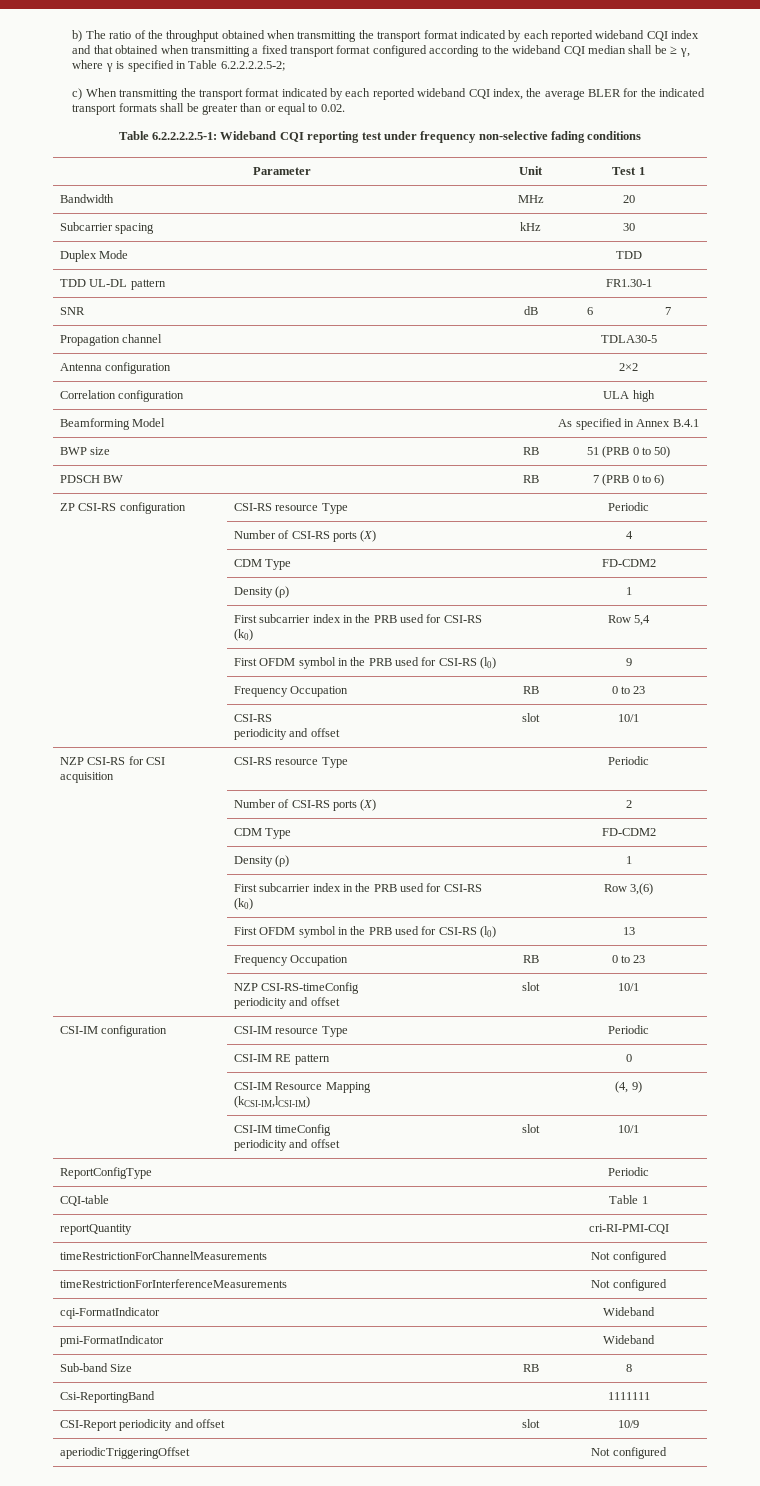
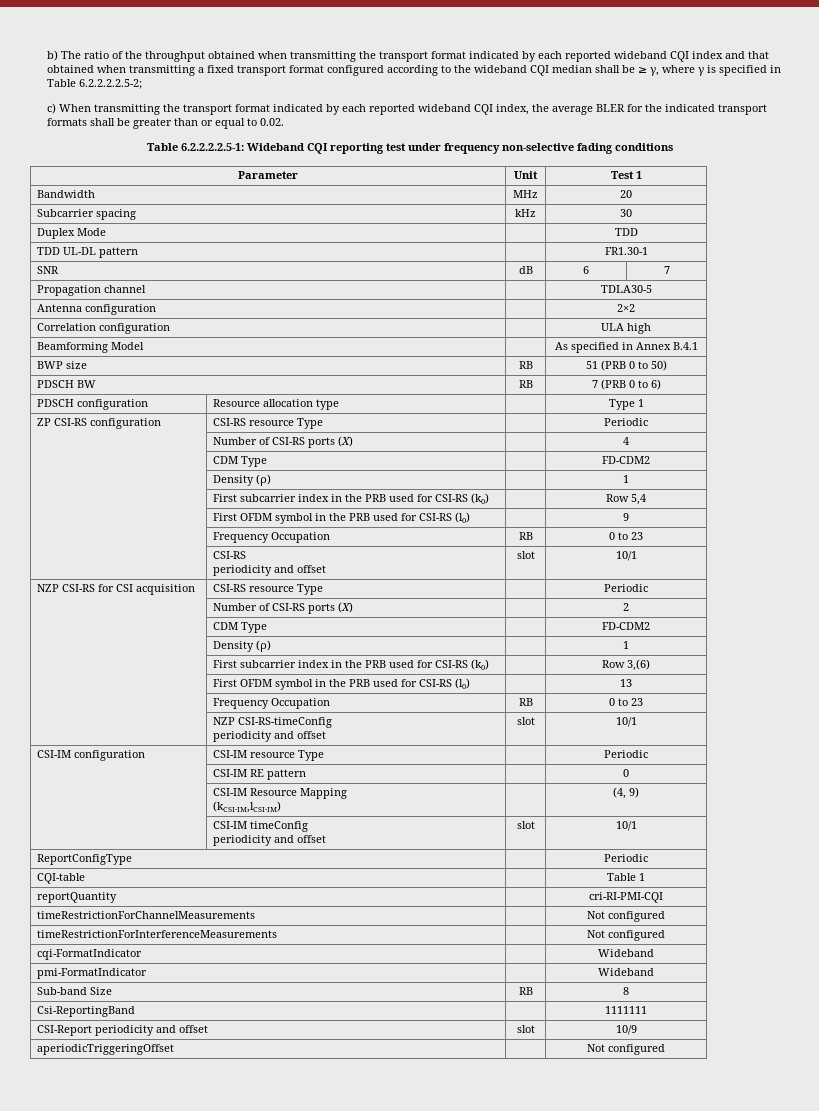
(665, 480) none -> [37,399,149,410] [213,399,340,410] [608,399,644,410] // PDSCH configuration | Resource allocation type | | Type 1

